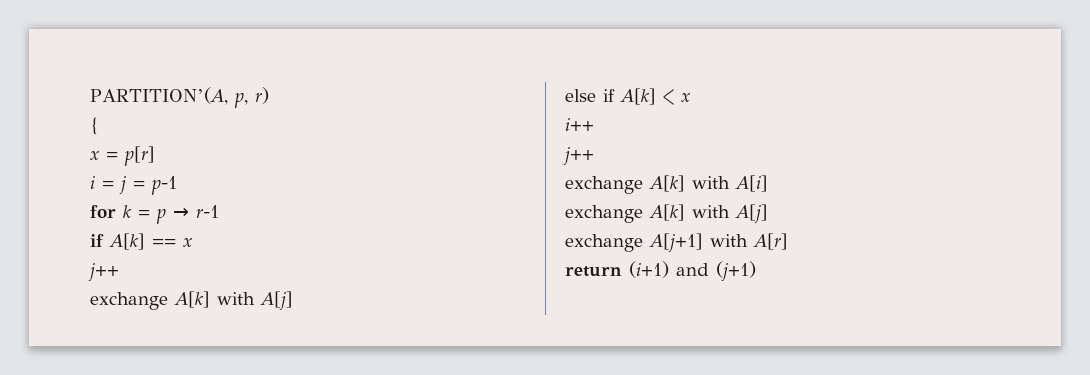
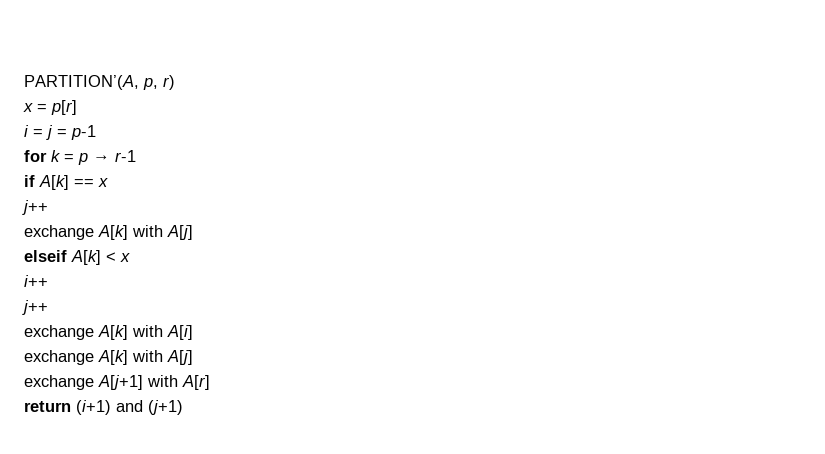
[90,117,100,135] // { -> (175, 82) none
[565,89,615,102] else if -> [24,250,67,262] elseif

